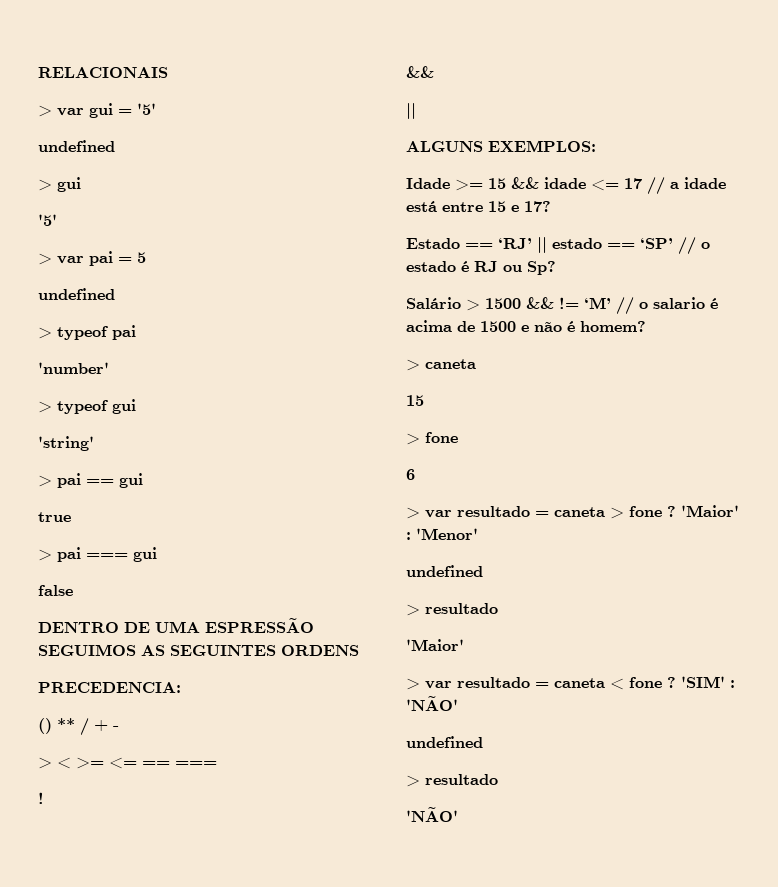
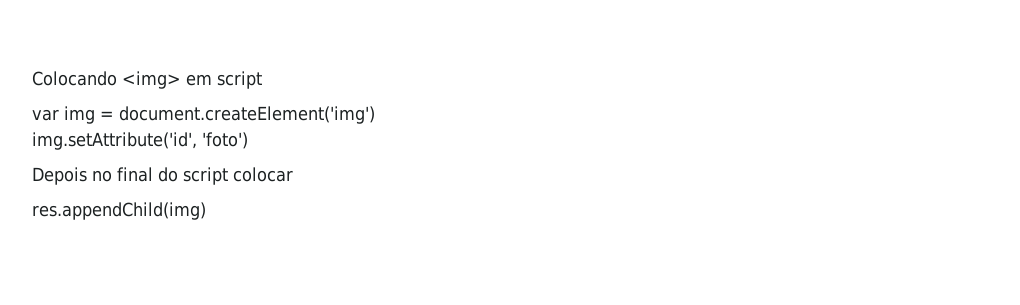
[38,67,168,78] [38,103,156,118] [38,140,115,152] [38,177,81,192] [38,214,57,226] [38,251,146,266] [38,288,115,300] [38,325,136,340] [38,362,109,374] [38,399,136,414] [38,436,94,451] [38,473,143,488] [38,512,71,522] [38,547,157,562] [38,585,73,596] [38,618,314,633] [38,644,359,656] [38,682,181,693] [38,718,119,736] [38,757,217,769] [38,792,44,804] [406,66,434,78] [406,103,416,119] [406,140,596,152] [406,177,726,195] [406,201,551,212] [406,237,710,255] [406,261,556,275] [406,297,718,315] [406,320,646,332] [406,359,476,371] [406,395,424,406] [406,432,458,445] [406,469,415,480] [406,505,739,519] [406,528,478,540] [406,565,483,577] [406,603,498,616] [406,639,464,651] [406,676,735,690] [406,696,458,711] [406,736,483,748] [406,774,498,787] [406,807,458,822] RELACIONAIS // > var gui = '5' // undefined // > gui // '5' // > var pai = 5 // undefined // > typeof pai // 'number' // > typeof gui // 'string' // > pai == gui // true // > pai === gui // false // DENTRO DE UMA ESPRESSÃO SEGUIMOS AS SEGUINTES ORDENS // PRECEDENCIA: // () ** / + - // > < >= <= == === // ! // && // || // ALGUNS EXEMPLOS: // Idade >= 15 && idade <= 17 // a idade está entre 15 e 17? // Estado == ‘RJ’ || estado == ‘SP’ // o estado é RJ ou Sp? // Salário > 1500 && != ‘M’ // o salario é acima de 1500 e não é homem? // > caneta // 15 // > fone // 6 // > var resultado = caneta > fone ? 'Maior' : 'Menor' // undefined // > resultado // 'Maior' // > var resultado = caneta < fone ? 'SIM' : 'NÃO' // undefined // > resultado // 'NÃO' -> [32,71,262,89] [32,106,375,124] [32,132,248,150] [32,167,293,185] [32,202,206,220] Colocando <img> em script // var img = document.createElement('img') // img.setAttribute('id', 'foto') // Depois no final do script colocar // res.appendChild(img)

